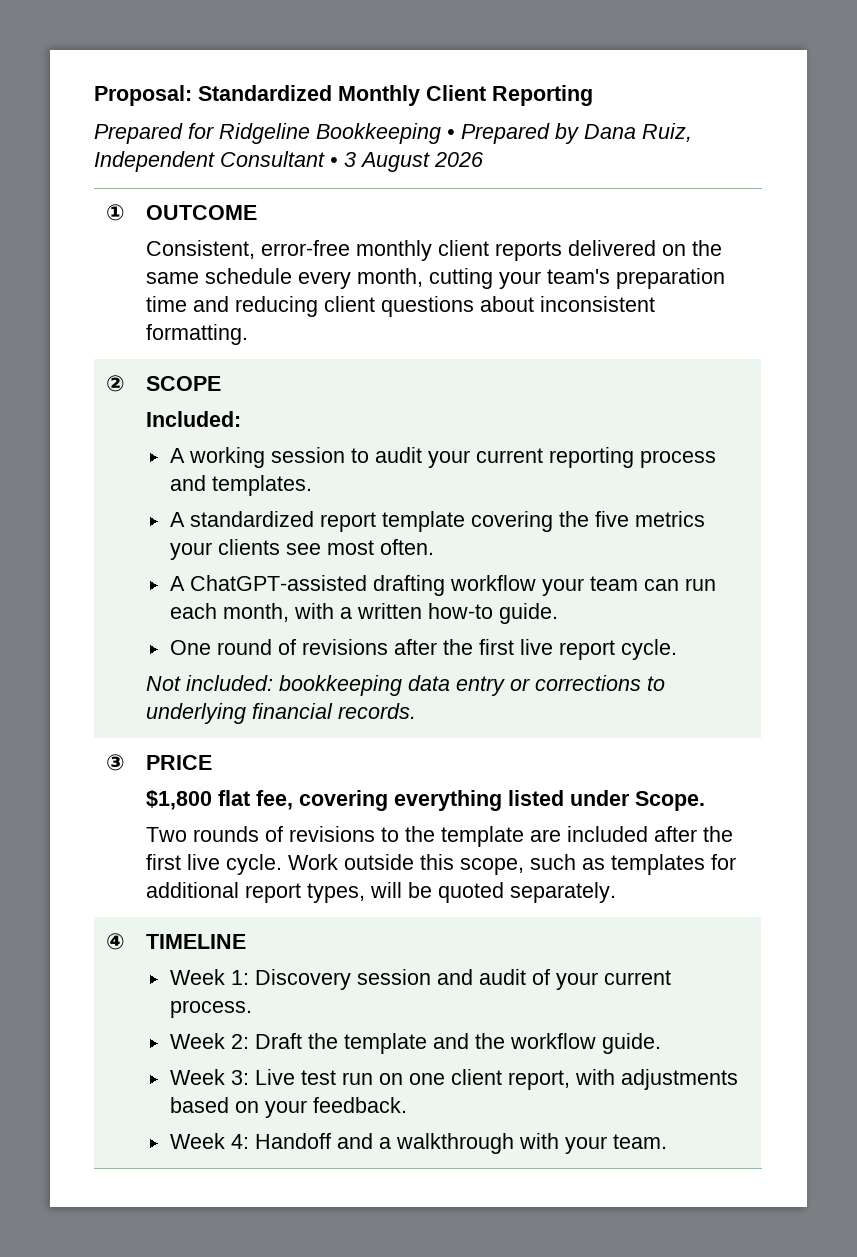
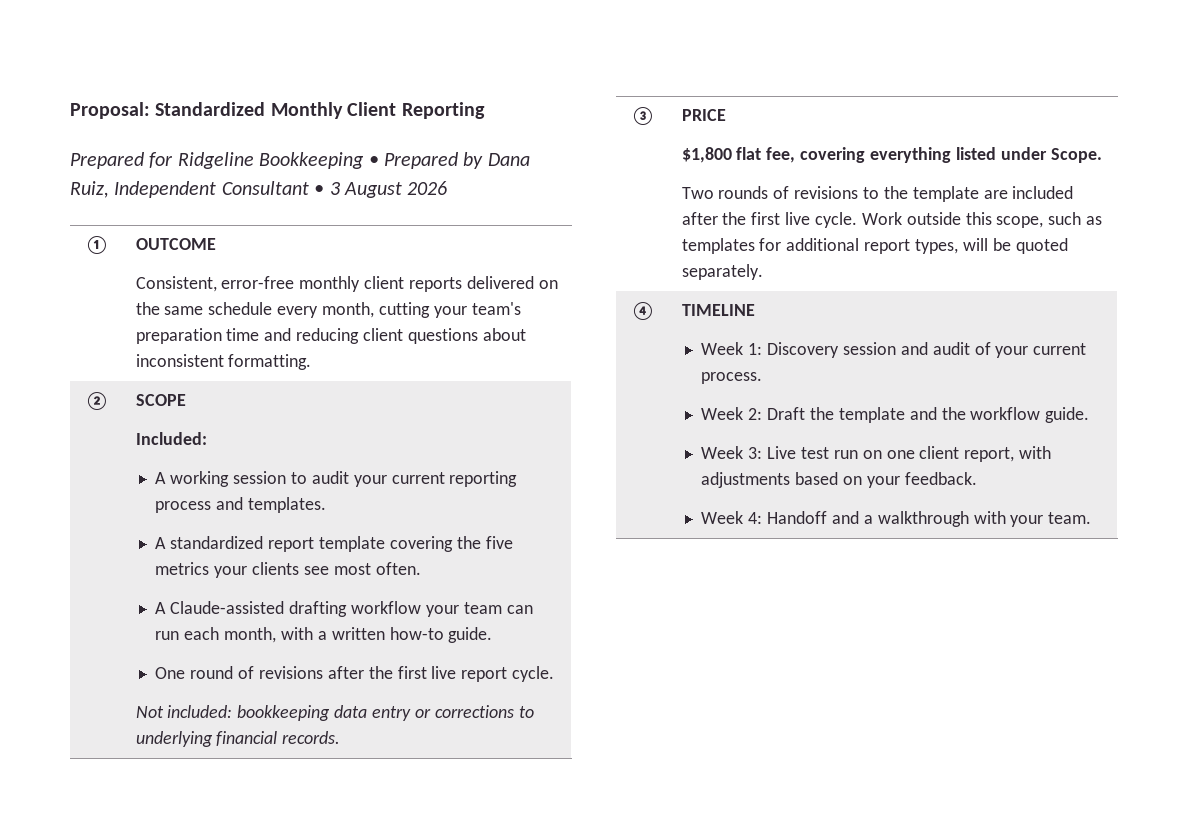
[189,575,367,591] ChatGPT-assisted -> [170,601,285,614] Claude-assisted

